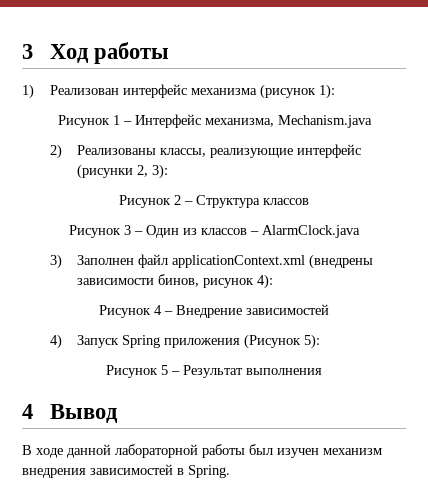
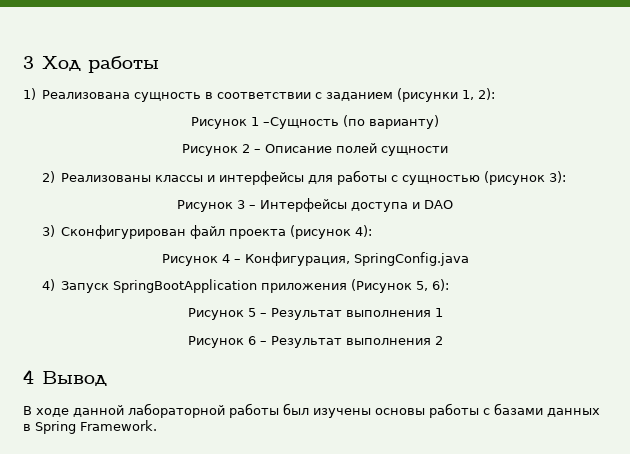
[49,84,335,99] [57,114,372,128] [49,144,362,159] [77,164,169,179] [119,195,309,208] [69,225,360,238] [49,254,374,269] [77,274,255,288] Реализован интерфейс механизма (рисунок 1): // Рисунок 1 – Интерфейс механизма, Mechanism.java // 2) Реализованы классы, реализующие интерфейс (рисунки 2, 3): // Рисунок 2 – Структура классов // Рисунок 3 – Один из классов – AlarmClock.java // 3) Заполнен файл applicationContext.xml (внедрены зависимости бинов, рисунок -> [42,88,496,102] [191,115,439,129] [182,143,448,156] [41,170,567,185] [177,198,453,212] [41,225,352,239] Реализована сущность в соответствии с заданием (рисунки 1, 2): // Рисунок 1 –Сущность (по варианту) // Рисунок 2 – Описание полей сущности // 2) Реализованы классы и интерфейсы для работы с сущностью (рисунок 3): // Рисунок 3 – Интерфейсы доступа и DAO // 3) Сконфигурирован файл проекта (рисунок
[176,304,329,318] Внедрение зависимостей -> [244,252,469,266] Конфигурация, SpringConfig.java
[122,335,161,348] Spring -> [113,279,258,293] SpringBootApplication
[304,334,321,349] 5): -> [416,279,450,291] 5, 6):
(322, 371) none -> [434,308,443,317] [187,336,443,348] 1 // Рисунок 6 – Результат выполнения 2
[277,448,382,458] [22,464,230,478] изучен механизм внедрения зависимостей в Spring. -> [313,403,600,418] [23,420,157,434] изучены основы работы с базами данных в Spring Framework.

